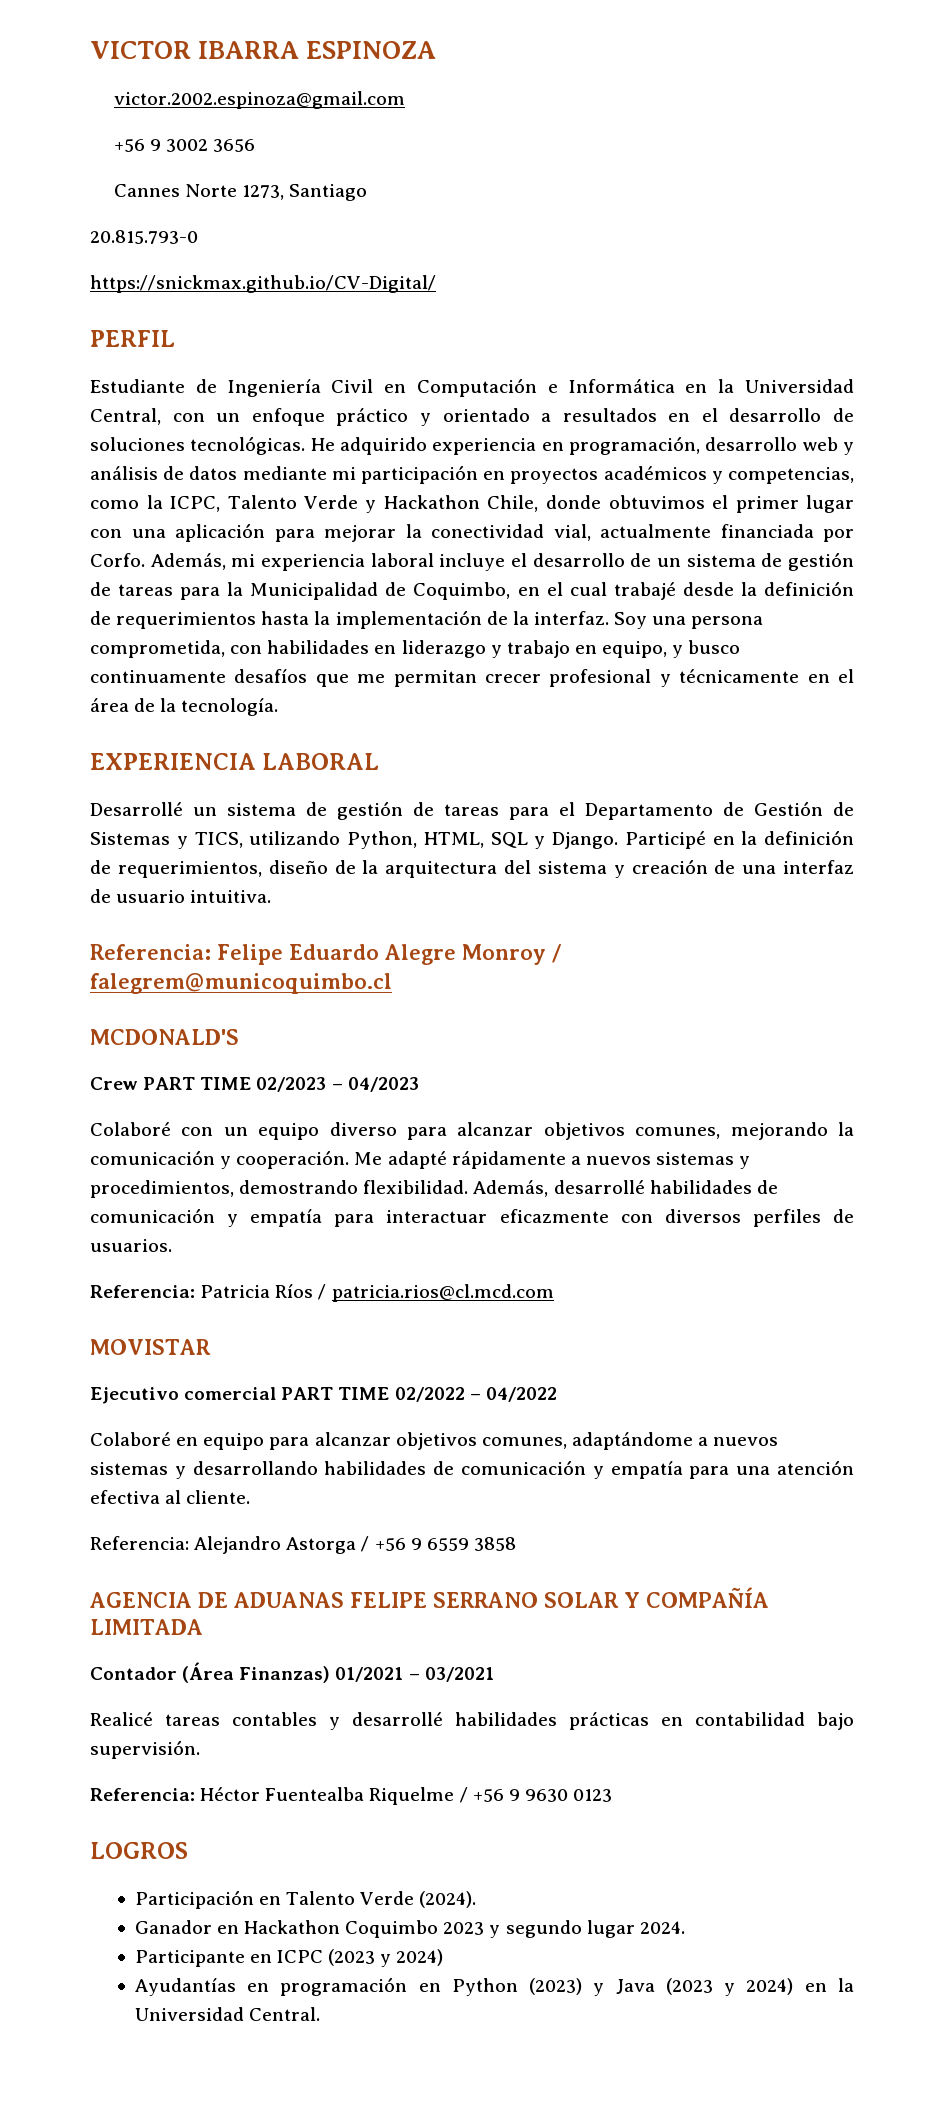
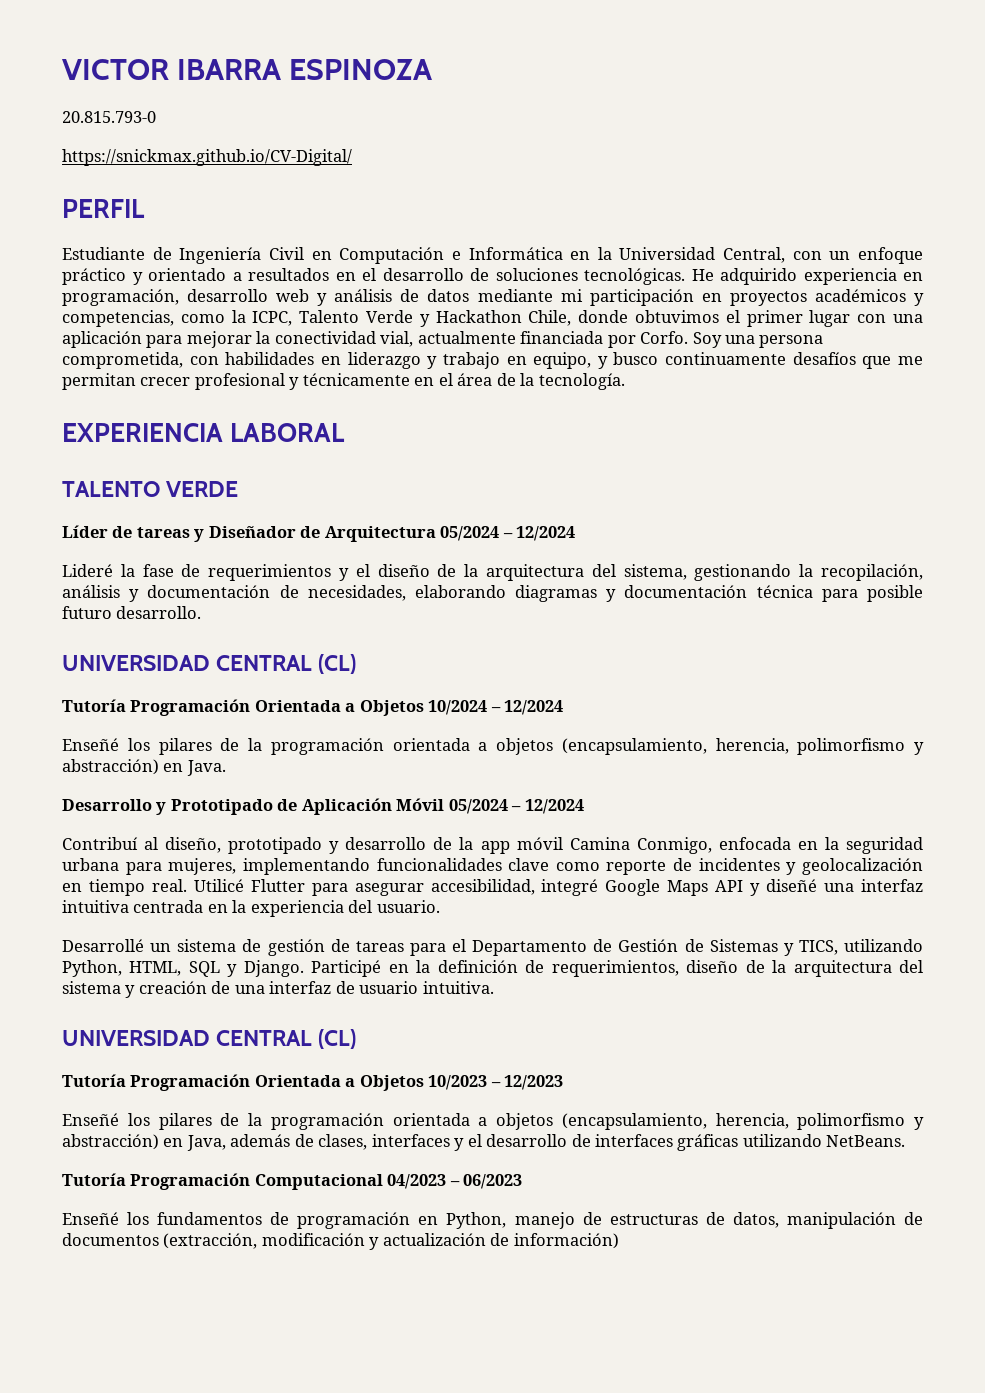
[113,91,405,109] [113,139,256,152] [113,184,368,201] // victor.2002.espinoza@gmail.com // +56 9 3002 3656 // Cannes Norte 1273, Santiago -> (433, 69) none
[150,552,854,571] [90,581,855,600] [90,610,609,629] Además, mi experiencia laboral incluye el desarrollo de un sistema de gestión de tareas para la Municipalidad de Coquimbo, en el cual trabajé desde la definición de requerimientos hasta la implementación de la interfaz. -> (689, 337) none
(380, 761) none -> [62,481,239,497] [62,525,576,542] [62,564,923,581] [62,585,923,602] [62,606,202,619] [62,654,357,674] [62,699,564,716] [62,738,924,755] [62,759,226,776] [62,798,584,815] [62,837,924,854] [62,858,923,875] [62,879,924,896] [62,900,440,917] // TALENTO VERDE // Líder de tareas y Diseñador de Arquitectura 05/2024 – 12/2024 // Lideré la fase de requerimientos y el diseño de la arquitectura del sistema, gestionando la recopilación, análisis y documentación de necesidades, elaborando diagramas y documentación técnica para posible futuro desarrollo. // UNIVERSIDAD CENTRAL (CL) // Tutoría Programación Orientada a Objetos 10/2024 – 12/2024 // Enseñé los pilares de la programación orientada a objetos (encapsulamiento, herencia, polimorfismo y abstracción) en Java. // Desarrollo y Prototipado de Aplicación Móvil 05/2024 – 12/2024 // Contribuí al diseño, prototipado y desarrollo de la app móvil Camina Conmigo, enfocada en la seguridad urbana para mujeres, implementando funcionalidades clave como reporte de incidentes y geolocalización en tiempo real. Utilicé Flutter para asegurar accesibilidad, integré Google Maps API y diseñé una interfaz intuitiva centrada en la experiencia del usuario.
[90,944,562,965] [90,973,392,994] [90,1029,239,1045] [90,1077,419,1092] [90,1122,854,1140] [90,1150,751,1169] [90,1180,778,1198] [90,1208,854,1227] [90,1239,172,1252] [90,1284,554,1302] [90,1339,211,1355] [90,1387,557,1404] [90,1432,779,1450] [90,1460,854,1479] [90,1490,251,1504] [90,1536,516,1554] [90,1587,769,1608] [90,1619,203,1635] [90,1662,494,1683] [90,1712,854,1730] [90,1740,200,1759] [90,1787,613,1805] [90,1842,188,1859] [134,1890,477,1909] [134,1920,685,1938] [134,1949,444,1967] [134,1977,854,1996] [134,2007,320,2021] Referencia: Felipe Eduardo Alegre Monroy / falegrem@municoquimbo.cl // MCDONALD'S // Crew PART TIME 02/2023 – 04/2023 // Colaboré con un equipo diverso para alcanzar objetivos comunes, mejorando la comunicación y cooperación. Me adapté rápidamente a nuevos sistemas y procedimientos, demostrando flexibilidad. Además, desarrollé habilidades de comunicación y empatía para interactuar eficazmente con diversos perfiles de usuarios. // Referencia: Patricia Ríos / patricia.rios@cl.mcd.com // MOVISTAR // Ejecutivo comercial PART TIME 02/2022 – 04/2022 // Colaboré en equipo para alcanzar objetivos comunes, adaptándome a nuevos sistemas y desarrollando habilidades de comunicación y empatía para una atención efectiva al cliente. // Referencia: Alejandro Astorga / +56 9 6559 3858 // AGENCIA DE ADUANAS FELIPE SERRANO SOLAR Y COMPAÑÍA LIMITADA // Contador (Área Finanzas) 01/2021 – 03/2021 // Realicé tareas contables y desarrollé habilidades prácticas en contabilidad bajo supervisión. // Referencia: Héctor Fuentealba Riquelme / +56 9 9630 0123 // LOGROS // Participación en Talento Verde (2024). // Ganador en Hackathon Coquimbo 2023 y segundo lugar 2024. // Participante en ICPC (2023 y 2024) // Ayudantías en programación en Python (2023) y Java (2023 y 2024) en la Universidad Central. -> [62,1029,357,1049] [62,1074,564,1091] [62,1113,924,1130] [62,1134,906,1151] [62,1173,523,1190] [62,1212,924,1229] [62,1233,619,1250] UNIVERSIDAD CENTRAL (CL) // Tutoría Programación Orientada a Objetos 10/2023 – 12/2023 // Enseñé los pilares de la programación orientada a objetos (encapsulamiento, herencia, polimorfismo y abstracción) en Java, además de clases, interfaces y el desarrollo de interfaces gráficas utilizando NetBeans. // Tutoría Programación Computacional 04/2023 – 06/2023 // Enseñé los fundamentos de programación en Python, manejo de estructuras de datos, manipulación de documentos (extracción, modificación y actualización de información)

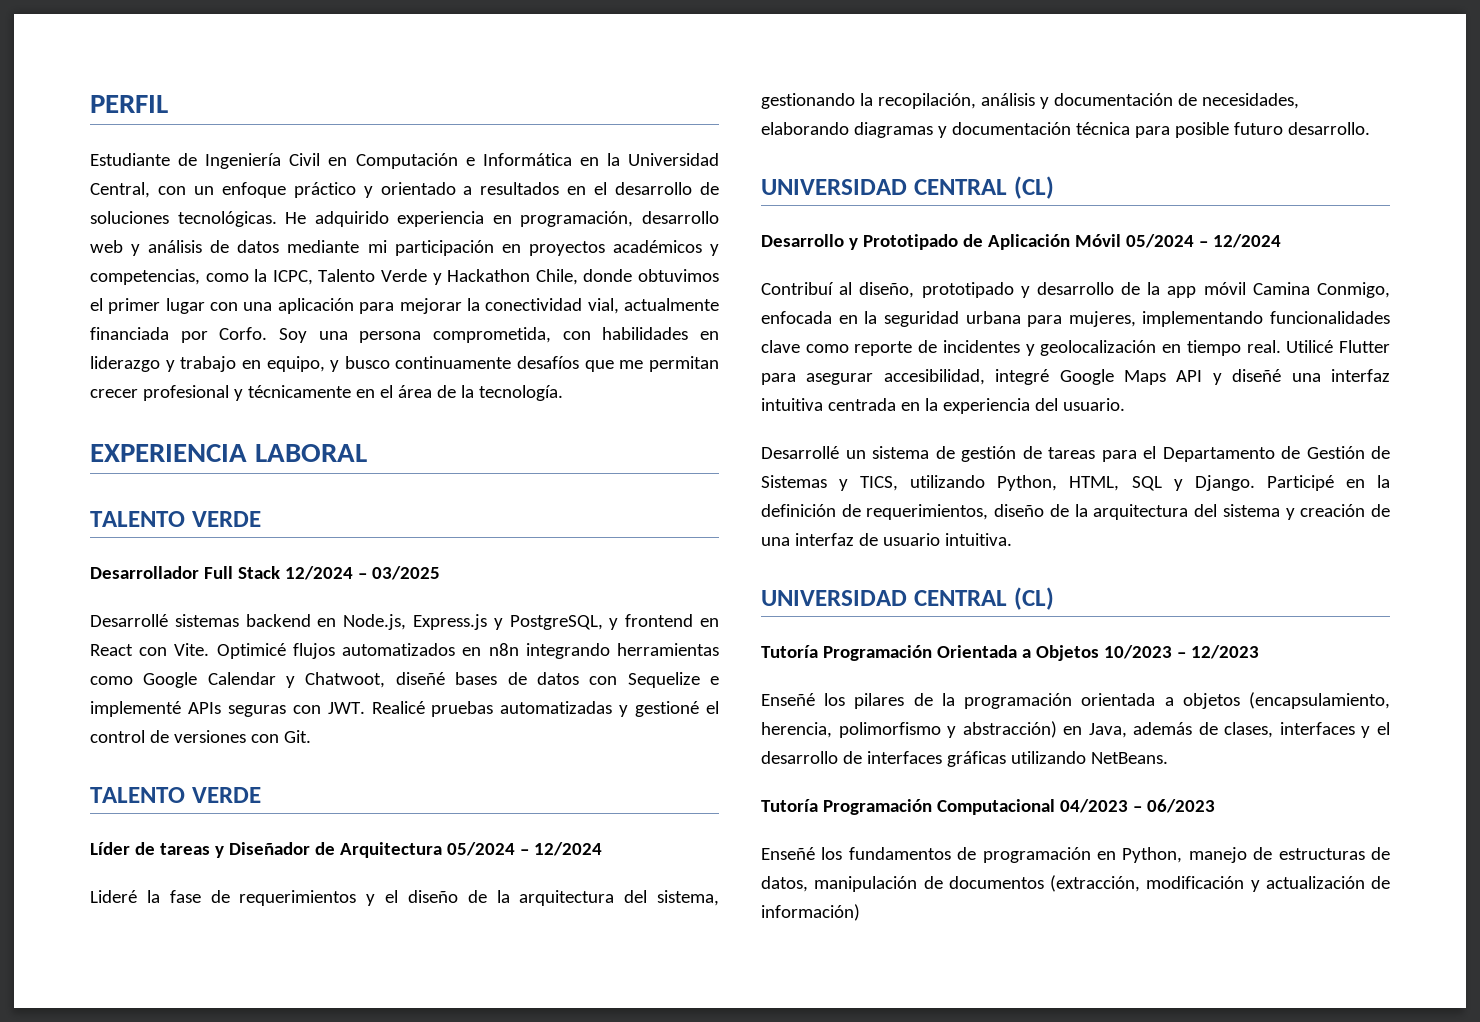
[62,59,433,80] [62,111,156,123] [62,149,352,166] VICTOR IBARRA ESPINOZA // 20.815.793-0 // https://snickmax.github.io/CV-Digital/ // -> (90, 104) none
(239, 489) none -> [90,566,440,580] [90,614,719,630] [90,643,719,659] [90,672,719,688] [90,701,719,717] [90,730,311,743] [90,787,261,803] // Desarrollador Full Stack 12/2024 – 03/2025 // Desarrollé sistemas backend en Node.js, Express.js y PostgreSQL, y frontend en React con Vite. Optimicé flujos automatizados en n8n integrando herramientas como Google Calendar y Chatwoot, diseñé bases de datos con Sequelize e implementé APIs seguras con JWT. Realicé pruebas automatizadas y gestioné el control de versiones con Git. // TALENTO VERDE
[62,699,564,716] [62,738,924,755] [62,759,226,776] // Tutoría Programación Orientada a Objetos 10/2024 – 12/2024 // Enseñé los pilares de la programación orientada a objetos (encapsulamiento, herencia, polimorfismo y abstracción) en Java. -> (1054, 187) none

